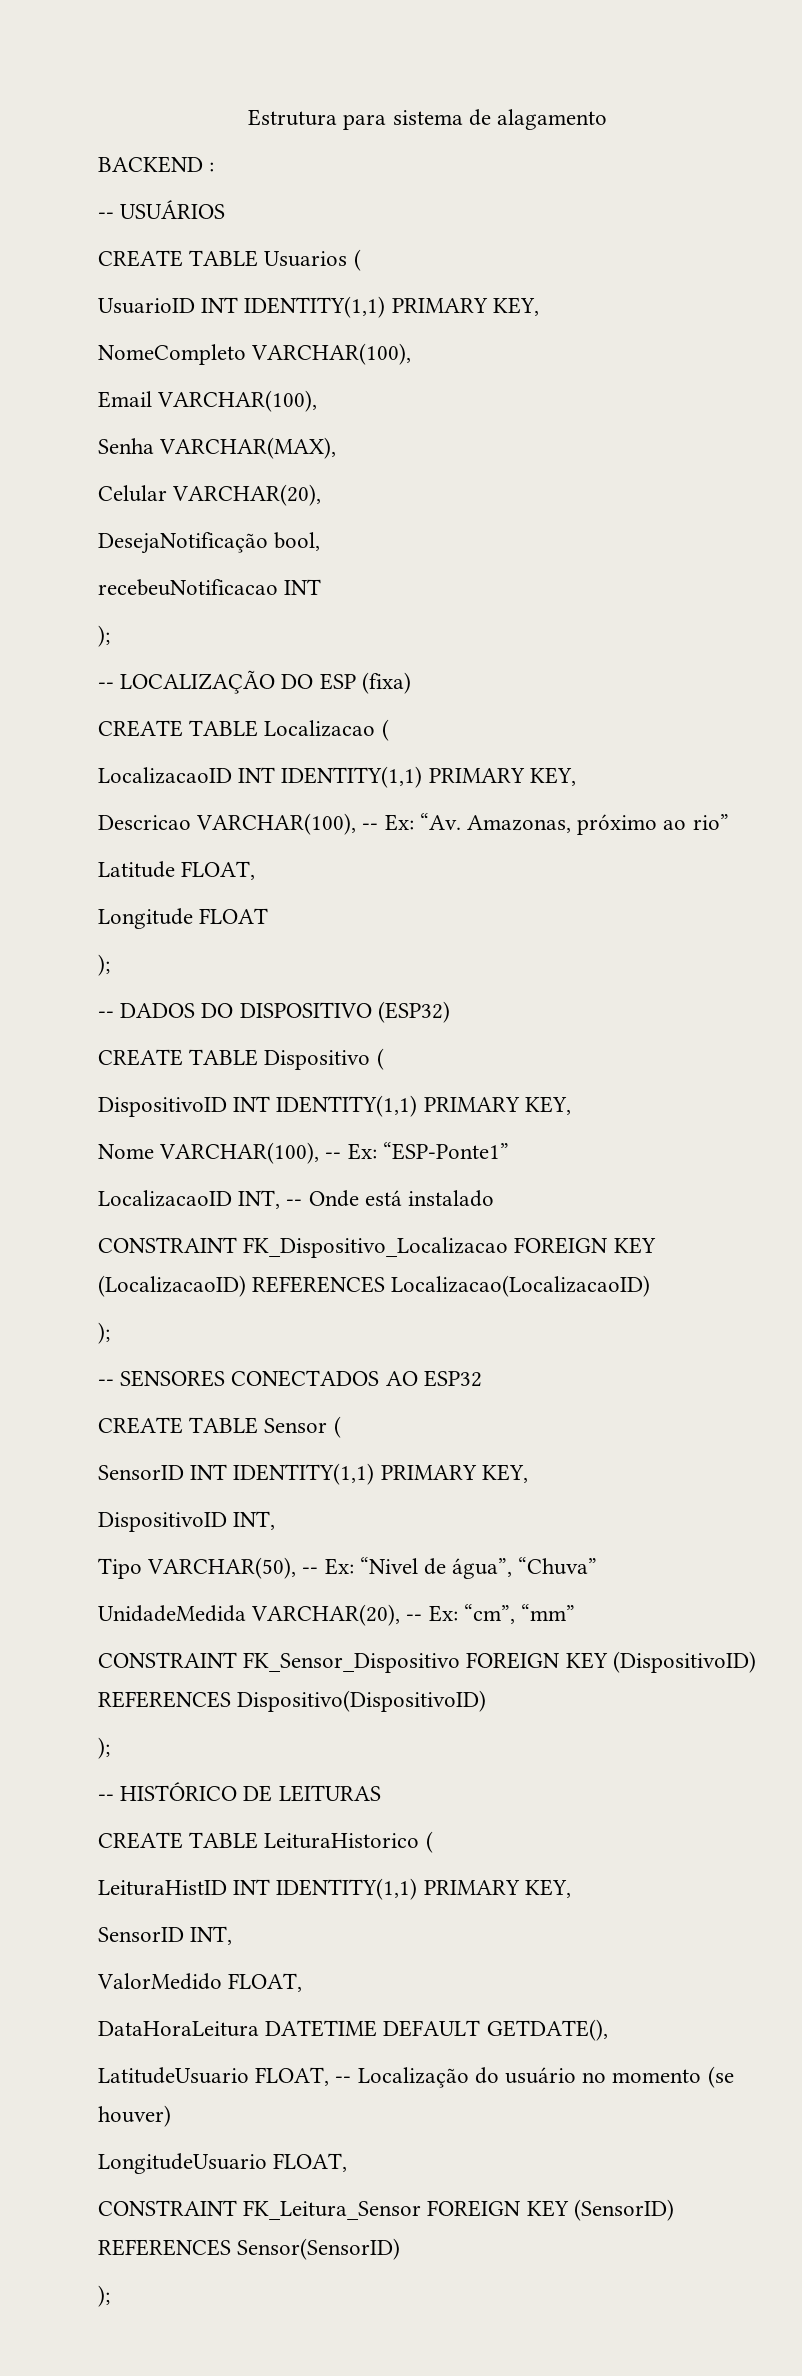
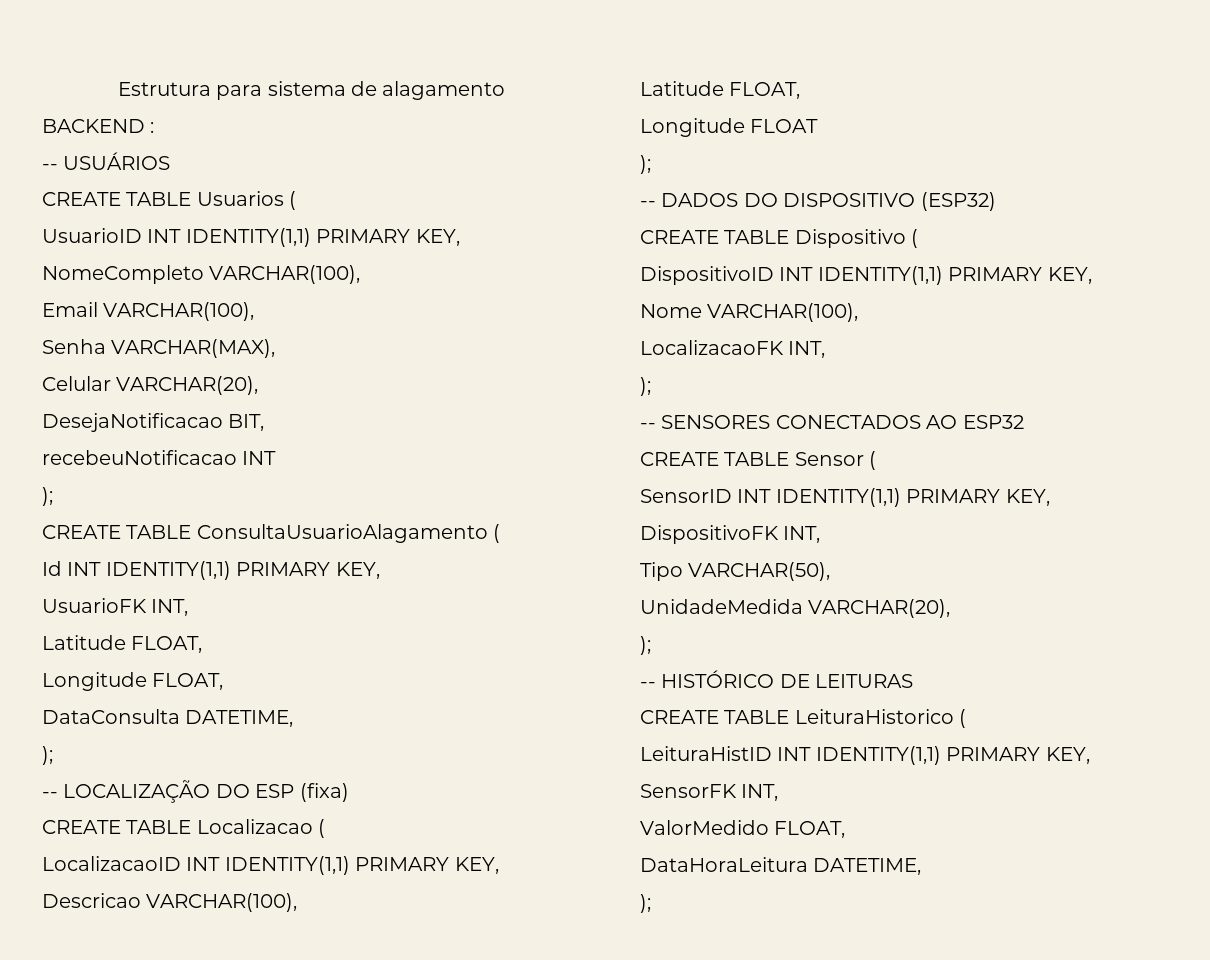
[98,532,321,554] DesejaNotificação bool, -> [42,413,265,432] DesejaNotificacao BIT,
(110, 636) none -> [42,524,501,543] [42,561,380,580] [42,598,189,616] [42,635,203,653] [42,672,224,691] [42,709,294,727] [42,746,53,765] // CREATE TABLE ConsultaUsuarioAlagamento ( // Id INT IDENTITY(1,1) PRIMARY KEY, // UsuarioFK INT, // Latitude FLOAT, // Longitude FLOAT, // DataConsulta DATETIME, // );
[362,813,729,835] -- Ex: “Av. Amazonas, próximo ao rio” -> (298, 902) none
[325,1142,509,1160] [98,1190,495,1209] [98,1237,656,1258] [98,1275,651,1297] -- Ex: “ESP-Ponte1” // LocalizacaoID INT, -- Onde está instalado // CONSTRAINT FK_Dispositivo_Localizacao FOREIGN KEY (LocalizacaoID) REFERENCES Localizacao(LocalizacaoID) -> [640,340,826,358] // LocalizacaoFK INT,
[98,1512,227,1532] DispositivoID -> [640,525,779,544] DispositivoFK
[302,1557,598,1579] [98,1604,576,1626] [98,1651,756,1673] [98,1690,487,1712] -- Ex: “Nivel de água”, “Chuva” // UnidadeMedida VARCHAR(20), -- Ex: “cm”, “mm” // CONSTRAINT FK_Sensor_Dispositivo FOREIGN KEY (DispositivoID) REFERENCES Dispositivo(DispositivoID) -> [640,599,951,618] // UnidadeMedida VARCHAR(20),
[98,1927,184,1942] SensorID -> [640,784,737,798] SensorFK
[265,2019,608,2041] [98,2066,734,2088] [98,2105,171,2127] [98,2153,348,2174] [98,2199,674,2221] [98,2238,401,2260] DATETIME DEFAULT GETDATE(), // LatitudeUsuario FLOAT, -- Localização do usuário no momento (se houver) // LongitudeUsuario FLOAT, // CONSTRAINT FK_Leitura_Sensor FOREIGN KEY (SensorID) REFERENCES Sensor(SensorID) -> [813,858,922,875] DATETIME,

